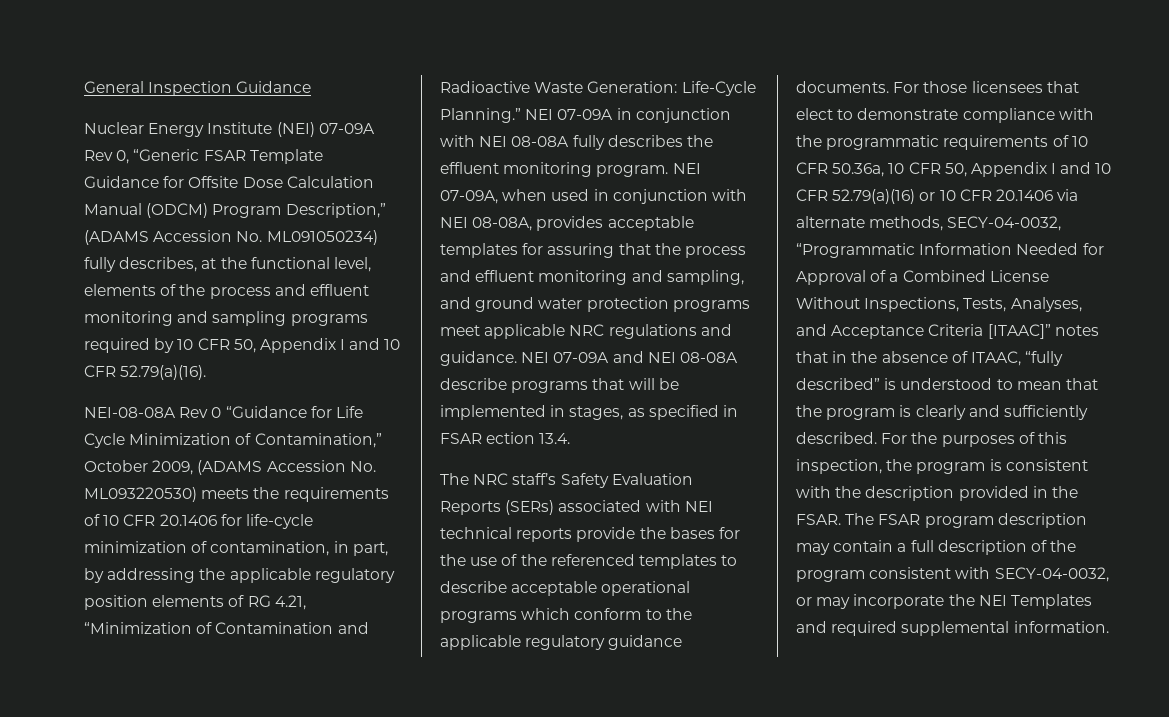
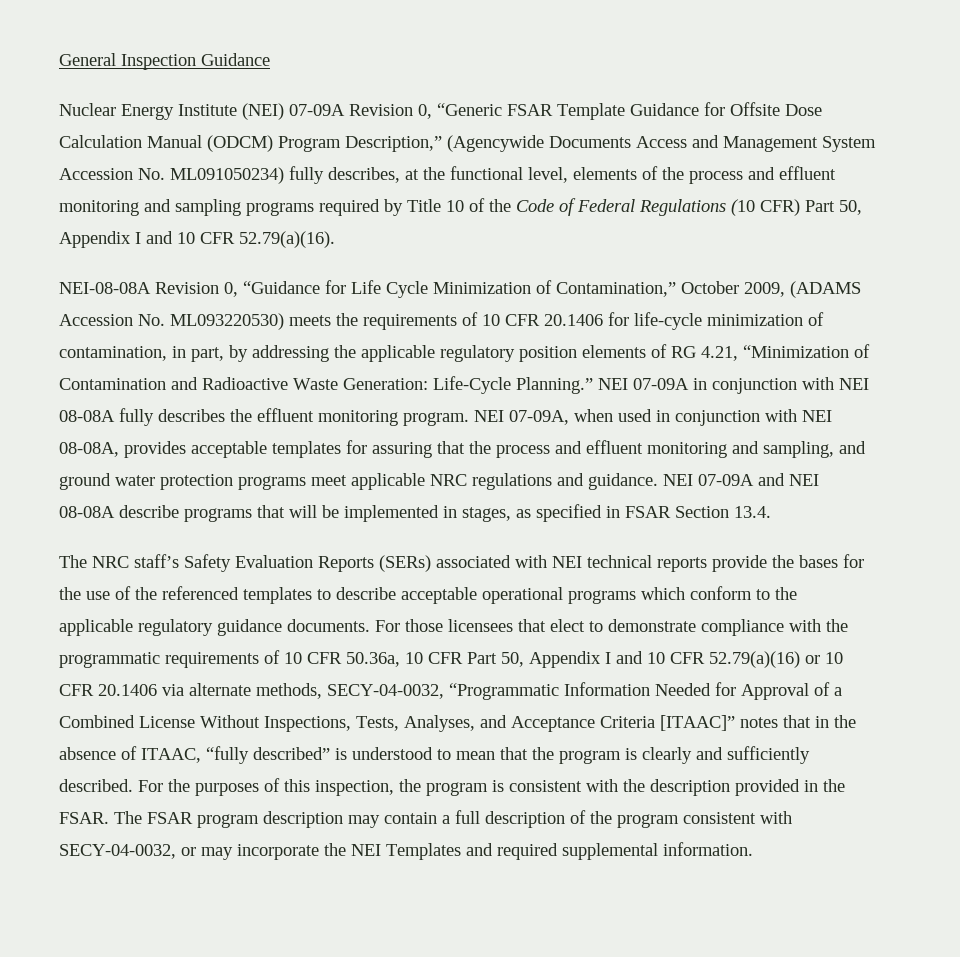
[84,150,113,161] Rev -> [349,104,413,116] Revision
[84,230,149,245] (ADAMS -> [447,135,876,152] (Agencywide Documents Access and Management System
[177,338,230,350] 10 CFR -> [407,198,835,216] Title 10 of the Code of Federal Regulations (10 CFR) Part
[179,407,222,418] Rev 0 -> [155,282,238,297] Revision 0,
[486,432,536,444] ection -> [675,506,729,518] Section
(941, 168) none -> [467,652,497,664] Part

